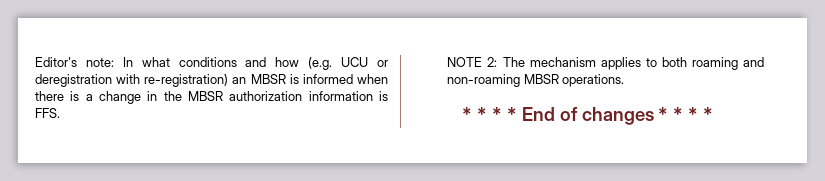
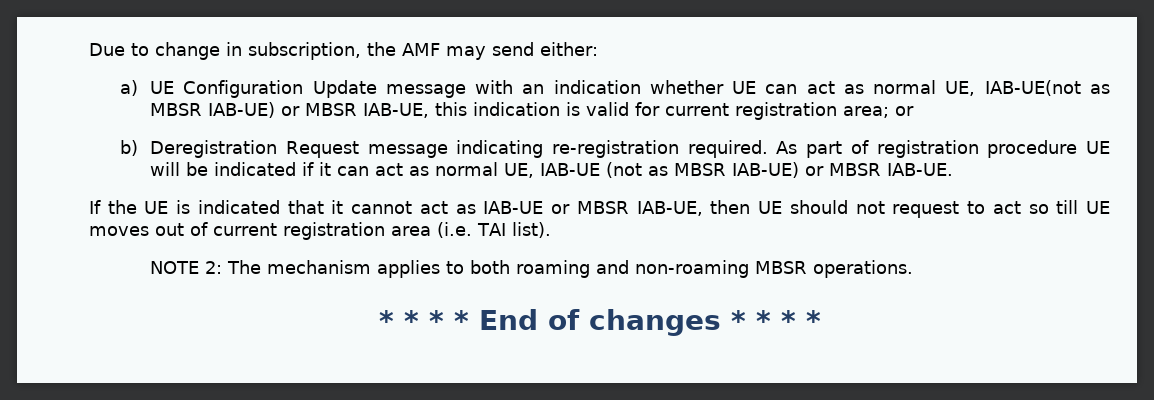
[35,57,388,70] [35,74,388,87] [35,91,388,104] [35,108,60,118] Editor's note: In what conditions and how (e.g. UCU or deregistration with re-registration) an MBSR is informed when there is a change in the MBSR authorization information is FFS. -> [89,42,598,60] [119,80,1110,98] [150,102,915,120] [119,140,1111,158] [150,162,954,178] [89,200,1111,218] [89,222,551,240] Due to change in subscription, the AMF may send either: // a) UE Configuration Update message with an indication whether UE can act as normal UE, IAB-UE(not as MBSR IAB-UE) or MBSR IAB-UE, this indication is valid for current registration area; or // b) Deregistration Request message indicating re-registration required. As part of registration procedure UE will be indicated if it can act as normal UE, IAB-UE (not as MBSR IAB-UE) or MBSR IAB-UE. // If the UE is indicated that it cannot act as IAB-UE or MBSR IAB-UE, then UE should not request to act so till UE moves out of current registration area (i.e. TAI list).

